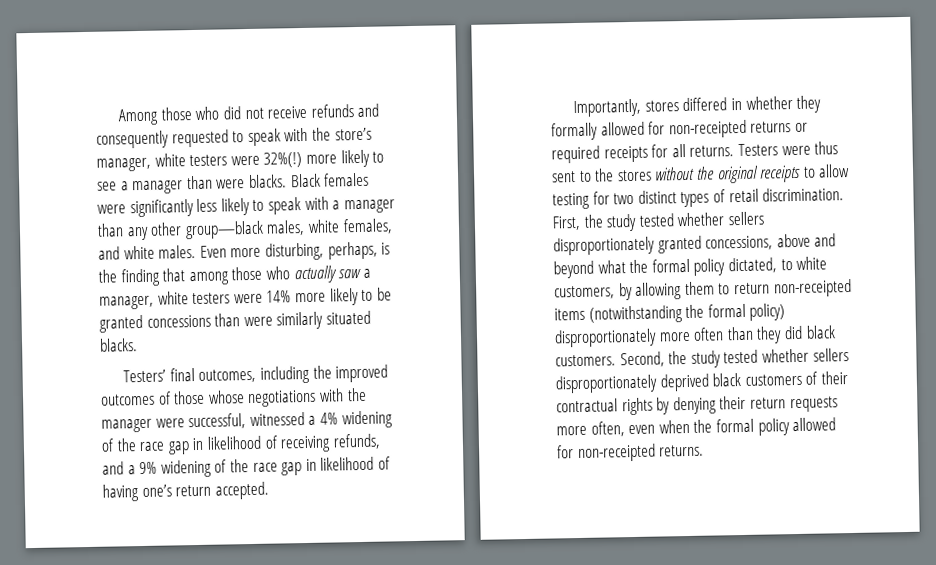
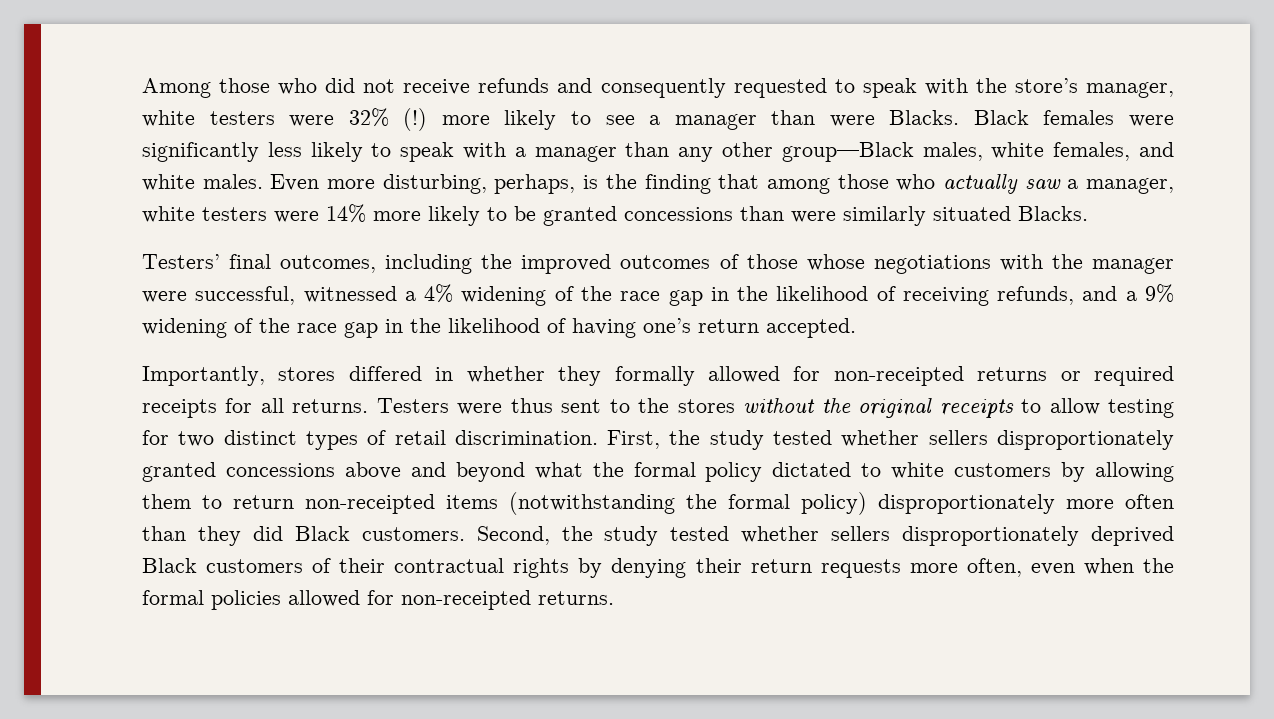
[263,152,303,168] 32%(!) -> [348,108,428,131] 32% (!)
[247,174,287,189] blacks. -> [889,110,960,125] Blacks.
[184,220,264,240] group—black -> [781,142,914,162] group—Black
[99,338,138,352] blacks. -> [1018,206,1088,221] Blacks.
(205, 444) none -> [737,286,769,301] the
(317, 465) none -> [410,318,441,333] the
[705,235,774,251] concessions, -> [225,463,335,477] concessions
[727,257,777,274] dictated, -> [772,462,852,477] dictated
[554,285,615,300] customers, -> [954,463,1052,477] customers
[805,325,836,339] black -> [294,526,350,541] Black
[712,372,742,387] black -> [142,558,197,573] Black
[757,418,790,436] policy -> [211,590,281,610] policies

